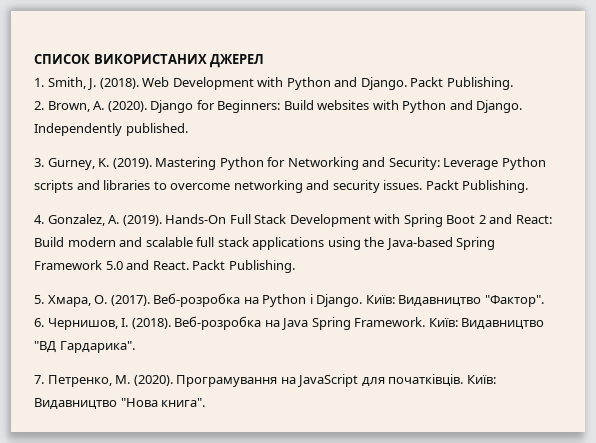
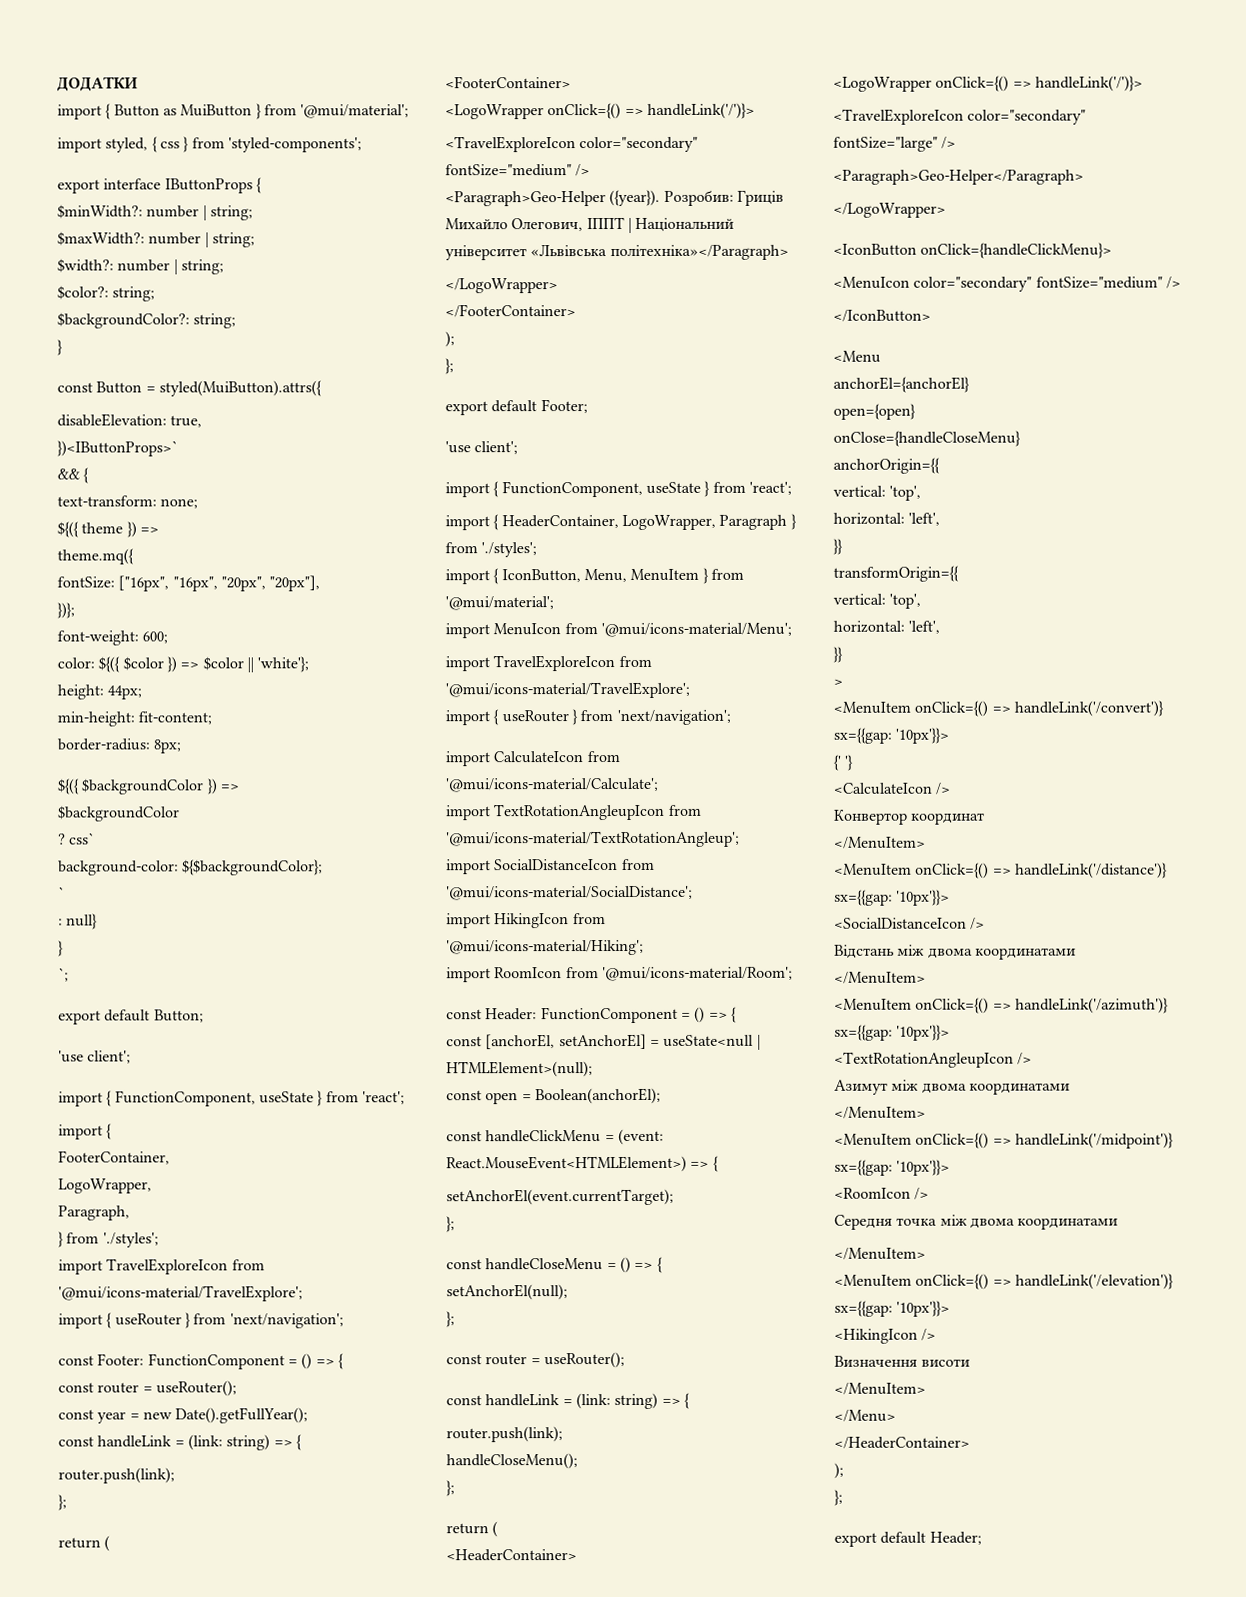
[34,54,265,68] [34,77,513,90] [34,100,523,113] [34,123,188,136] [34,157,546,170] [34,180,529,193] [34,214,552,227] [34,237,496,250] [34,260,295,273] [34,293,544,307] [34,316,545,330] [34,341,135,353] [34,374,496,387] [34,398,206,410] СПИСОК ВИКОРИСТАНИХ ДЖЕРЕЛ // 1. Smith, J. (2018). Web Development with Python and Django. Packt Publishing. // 2. Brown, A. (2020). Django for Beginners: Build websites with Python and Django. Independently published. // 3. Gurney, K. (2019). Mastering Python for Networking and Security: Leverage Python scripts and libraries to overcome networking and security issues. Packt Publishing. // 4. Gonzalez, A. (2019). Hands-On Full Stack Development with Spring Boot 2 and React: Build modern and scalable full stack applications using the Java-based Spring Framework 5.0 and React. Packt Publishing. // 5. Хмара, О. (2017). Веб-розробка на Python і Django. Київ: Видавництво "Фактор". // 6. Чернишов, І. (2018). Веб-розробка на Java Spring Framework. Київ: Видавництво "ВД Гардарика". // 7. Петренко, М. (2020). Програмування на JavaScript для початківців. Київ: Видавництво "Нова книга". -> [57,76,138,92] [57,103,410,120] [57,136,362,153] [57,177,262,194] [57,204,253,221] [57,231,255,248] [57,258,224,275] [57,285,156,302] [57,312,237,329] [57,339,63,356] [57,380,322,397] [57,413,203,428] [57,440,178,457] [57,467,90,484] [57,495,199,509] [57,521,159,538] [57,548,134,565] [57,575,321,592] [57,602,75,619] [57,630,169,646] [57,656,310,673] [57,684,143,700] [57,711,213,727] [57,738,182,754] [57,778,239,795] [58,805,180,822] [58,832,96,845] [58,859,324,876] [58,886,65,899] [58,913,99,930] [58,940,64,957] [58,967,69,982] [58,1009,204,1025] [58,1050,132,1064] [58,1090,405,1107] [58,1123,113,1140] [58,1150,170,1165] [58,1178,152,1194] [58,1205,130,1221] [58,1231,159,1248] [58,1258,265,1275] [58,1285,303,1302] [58,1312,344,1329] [58,1353,344,1370] [58,1380,237,1397] [58,1407,309,1424] [58,1434,302,1451] [58,1467,175,1484] [58,1494,67,1511] [58,1535,111,1552] [445,76,571,89] [445,102,755,120] [445,136,699,153] [445,164,591,177] [445,189,784,207] [445,216,735,233] [445,244,789,261] [445,278,558,294] [445,304,576,318] [445,331,455,348] [445,358,454,375] [445,399,588,416] [445,441,519,455] [445,480,792,498] [445,513,797,531] [445,542,538,558] [445,567,744,585] [445,596,554,611] [445,622,792,639] [445,655,652,672] [445,681,690,699] [445,709,731,726] [445,751,620,767] [445,777,658,793] [446,803,702,821] [446,830,740,848] [446,858,655,875] [446,885,693,901] [446,913,606,929] [446,939,644,956] [446,966,793,983] [446,1006,737,1024] [446,1033,761,1050] [446,1061,593,1078] [446,1087,661,1105] [446,1128,664,1146] [446,1155,719,1173] [446,1188,674,1206] [446,1216,455,1233] [446,1256,663,1274] [446,1284,568,1301] [446,1311,455,1328] [446,1351,625,1369] [446,1392,690,1410] [446,1426,563,1443] [446,1453,578,1470] [446,1480,455,1497] [446,1521,499,1538] [446,1549,577,1562] [833,75,1143,92] [833,108,1087,125] [833,136,957,152] [833,169,1084,185] [833,202,946,218] [833,242,1113,259] [833,276,1181,292] [833,309,931,322] [833,350,881,363] [833,376,970,393] [833,403,916,420] [833,430,1021,447] [833,457,940,474] [833,485,922,501] [833,512,941,526] [833,538,843,555] [833,565,959,582] [833,593,922,609] [833,620,941,634] [833,646,843,663] [833,678,843,686] [833,700,1164,717] [833,727,950,744] [833,754,854,771] [833,782,951,795] [834,809,986,825] [834,836,926,849] [834,862,1168,879] [834,889,951,906] [834,917,986,930] [834,944,1076,960] [834,971,926,984] [834,997,1169,1014] [834,1024,951,1041] [834,1051,1033,1068] [834,1079,1070,1095] [834,1106,926,1119] [834,1132,1174,1149] [834,1159,951,1176] [834,1187,930,1200] [834,1214,1119,1230] [834,1247,926,1260] [834,1273,1174,1290] [834,1300,951,1317] [834,1328,937,1344] [834,1355,971,1367] [834,1382,926,1395] [834,1409,896,1422] [834,1436,970,1449] [834,1462,844,1479] [834,1489,843,1506] [834,1531,982,1547] ДОДАТКИ // import { Button as MuiButton } from '@mui/material'; // import styled, { css } from 'styled-components'; // export interface IButtonProps { // $minWidth?: number | string; // $maxWidth?: number | string; // $width?: number | string; // $color?: string; // $backgroundColor?: string; // } // const Button = styled(MuiButton).attrs({ // disableElevation: true, // })<IButtonProps>` // && { // text-transform: none; // ${({ theme }) => // theme.mq({ // fontSize: ["16px", "16px", "20px", "20px"], // })}; // font-weight: 600; // color: ${({ $color }) => $color || 'white'}; // height: 44px; // min-height: fit-content; // border-radius: 8px; // ${({ $backgroundColor }) => // $backgroundColor // ? css` // background-color: ${$backgroundColor}; // ` // : null} // } // `; // export default Button; // 'use client'; // import { FunctionComponent, useState } from 'react'; // import { // FooterContainer, // LogoWrapper, // Paragraph, // } from './styles'; // import TravelExploreIcon from '@mui/icons-material/TravelExplore'; // import { useRouter } from 'next/navigation'; // const Footer: FunctionComponent = () => { // const router = useRouter(); // const year = new Date().getFullYear(); // const handleLink = (link: string) => { // router.push(link); // }; // return ( // <FooterContainer> // <LogoWrapper onClick={() => handleLink('/')}> // <TravelExploreIcon color="secondary" fontSize="medium" /> // <Paragraph>Geo-Helper ({year}). Розробив: Гриців Михайло Олегович, ІППТ | Національний університет «Львівська політехніка»</Paragraph> // </LogoWrapper> // </FooterContainer> // ); // }; // export default Footer; // 'use client'; // import { FunctionComponent, useState } from 'react'; // import { HeaderContainer, LogoWrapper, Paragraph } from './styles'; // import { IconButton, Menu, MenuItem } from '@mui/material'; // import MenuIcon from '@mui/icons-material/Menu'; // import TravelExploreIcon from '@mui/icons-material/TravelExplore'; // import { useRouter } from 'next/navigation'; // import CalculateIcon from '@mui/icons-material/Calculate'; // import TextRotationAngleupIcon from '@mui/icons-material/TextRotationAngleup'; // import SocialDistanceIcon from '@mui/icons-material/SocialDistance'; // import HikingIcon from '@mui/icons-material/Hiking'; // import RoomIcon from '@mui/icons-material/Room'; // const Header: FunctionComponent = () => { // const [anchorEl, setAnchorEl] = useState<null | HTMLElement>(null); // const open = Boolean(anchorEl); // const handleClickMenu = (event: React.MouseEvent<HTMLElement>) => { // setAnchorEl(event.currentTarget); // }; // const handleCloseMenu = () => { // setAnchorEl(null); // }; // const router = useRouter(); // const handleLink = (link: string) => { // router.push(link); // handleCloseMenu(); // }; // return ( // <HeaderContainer> // <LogoWrapper onClick={() => handleLink('/')}> // <TravelExploreIcon color="secondary" fontSize="large" /> // <Paragraph>Geo-Helper</Paragraph> // </LogoWrapper> // <IconButton onClick={handleClickMenu}> // <MenuIcon color="secondary" fontSize="medium" /> // </IconButton> // <Menu // anchorEl={anchorEl} // open={open} // onClose={handleCloseMenu} // anchorOrigin={{ // vertical: 'top', // horizontal: 'left', // }} // transformOrigin={{ // vertical: 'top', // horizontal: 'left', // }} // > // <MenuItem onClick={() => handleLink('/convert')} sx={{gap: '10px'}}> // {' '} // <CalculateIcon /> // Конвертор координат // </MenuItem> // <MenuItem onClick={() => handleLink('/distance')} sx={{gap: '10px'}}> // <SocialDistanceIcon /> // Відстань між двома координатами // </MenuItem> // <MenuItem onClick={() => handleLink('/azimuth')} sx={{gap: '10px'}}> // <TextRotationAngleupIcon /> // Азимут між двома координатами // </MenuItem> // <MenuItem onClick={() => handleLink('/midpoint')} sx={{gap: '10px'}}> // <RoomIcon /> // Середня точка між двома координатами // </MenuItem> // <MenuItem onClick={() => handleLink('/elevation')} sx={{gap: '10px'}}> // <HikingIcon /> // Визначення висоти // </MenuItem> // </Menu> // </HeaderContainer> // ); // }; // export default Header;

